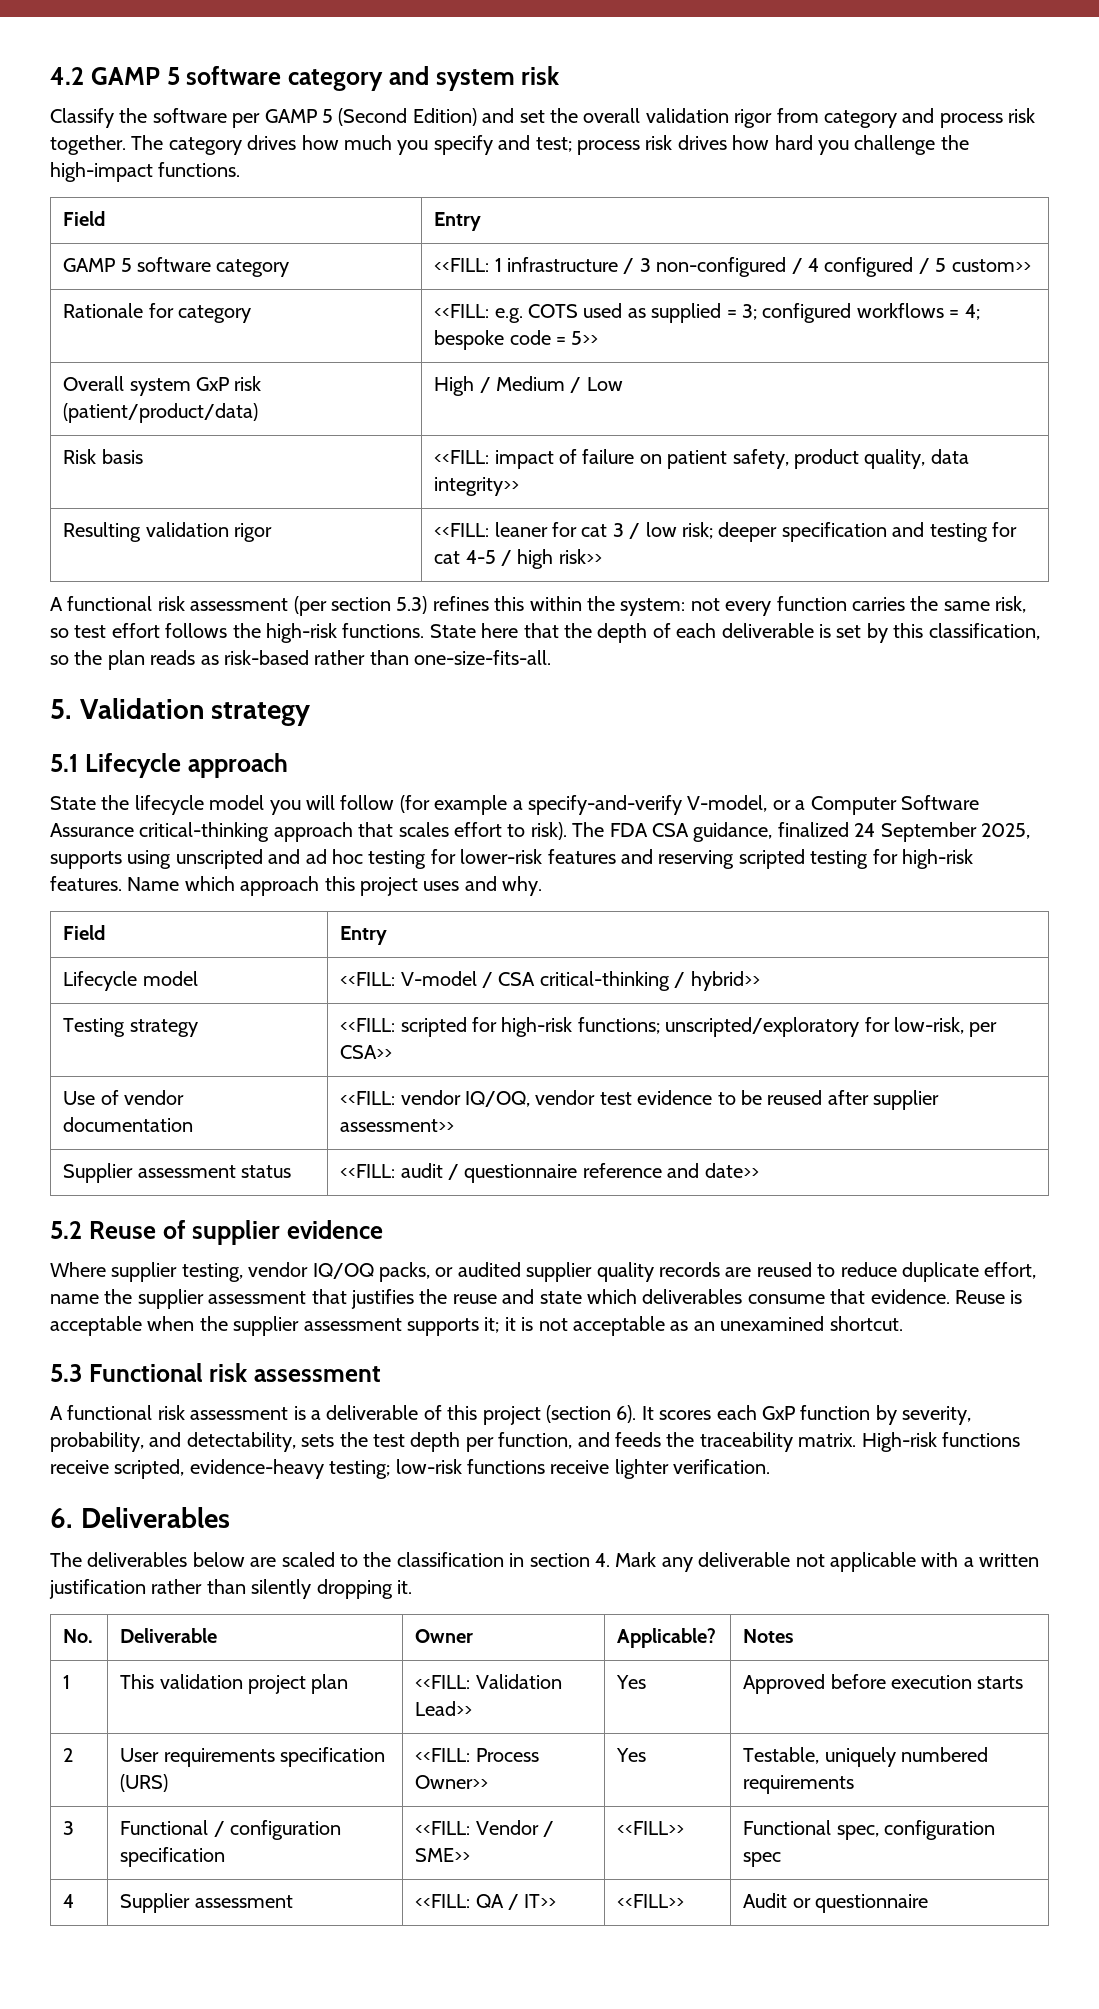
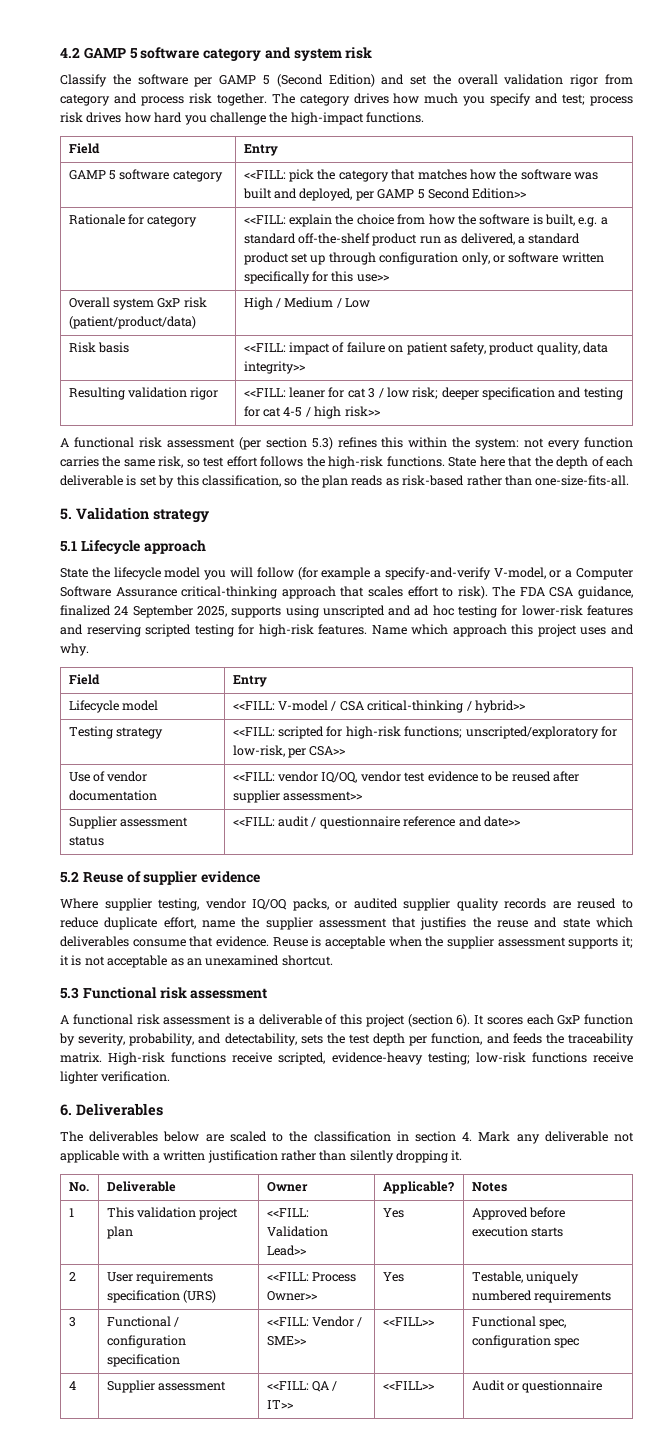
[494,257,1031,277] [63,303,251,323] [434,303,980,323] [434,330,599,350] 1 infrastructure / 3 non-configured / 4 configured / 5 custom>> // Rationale for category | <<FILL: e.g. COTS used as supplied = 3; configured workflows = 4; bespoke code = 5>> -> [289,169,599,182] [242,188,527,201] [68,214,198,227] [243,214,608,227] [243,233,581,246] [243,252,604,265] [243,271,389,284] pick the category that matches how the software was built and deployed, per GAMP 5 Second Edition>> // Rationale for category | <<FILL: explain the choice from how the software is built, e.g. a standard off-the-shelf product run as delivered, a standard product set up through configuration only, or software written specifically for this use>>

